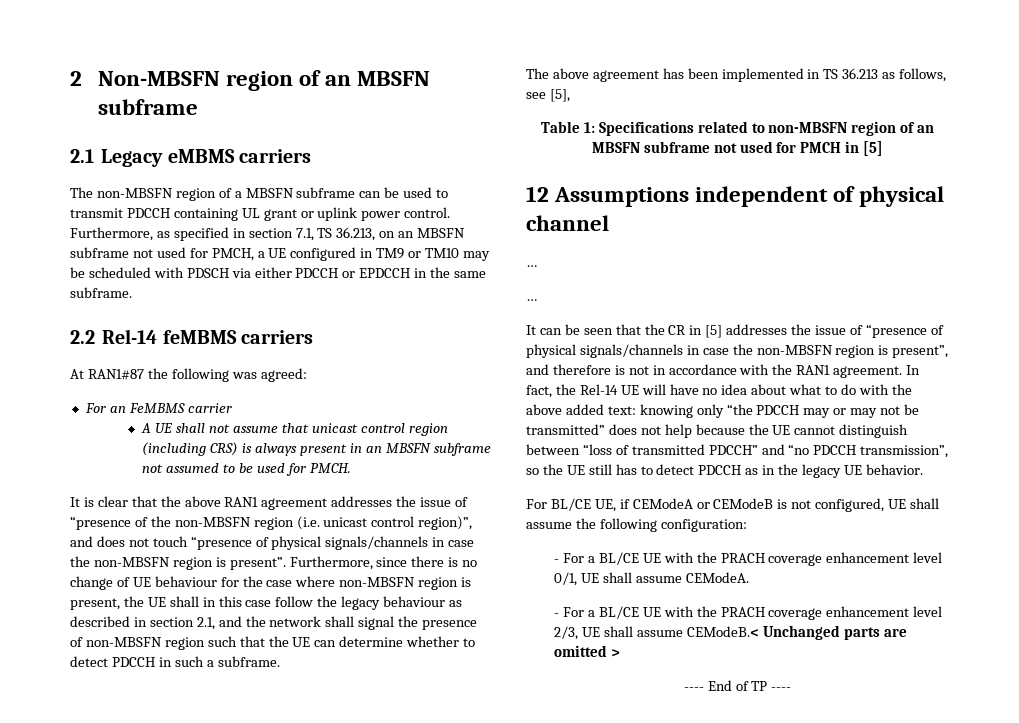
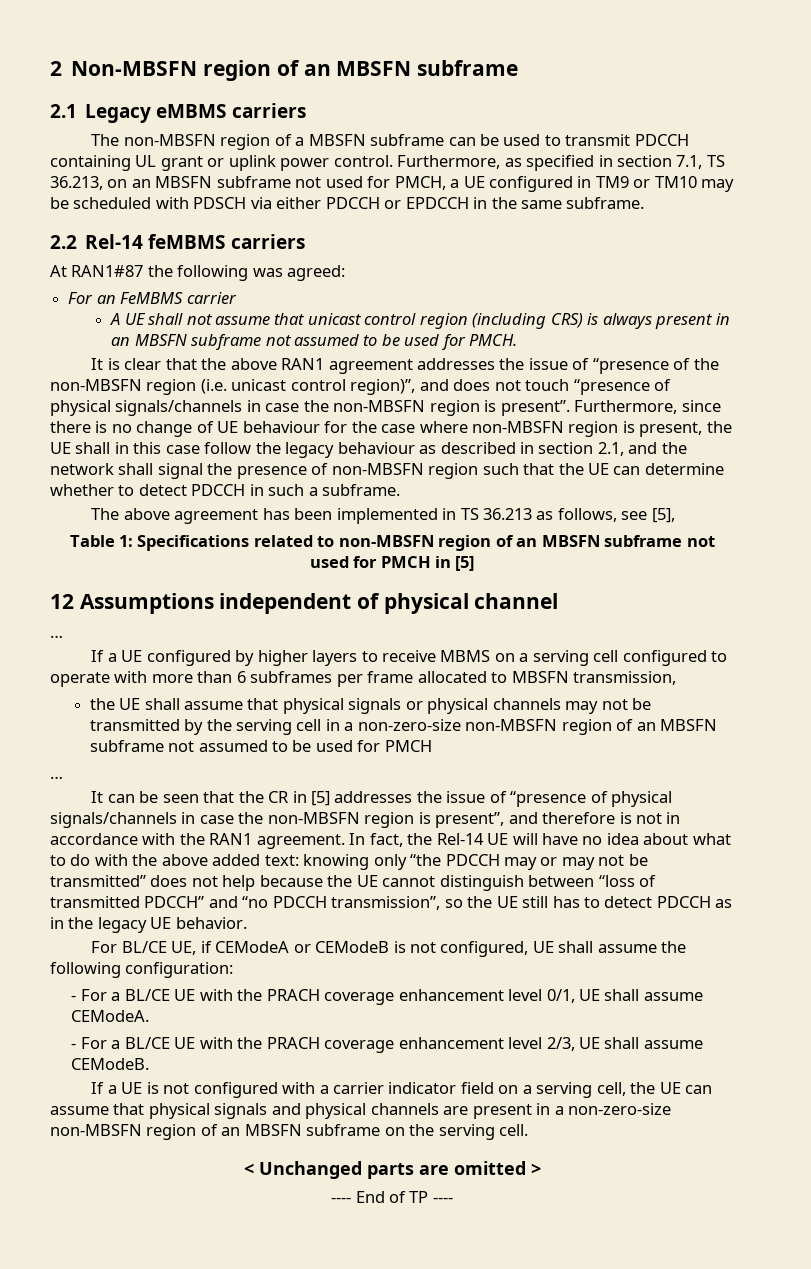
(537, 266) none -> [91,650,728,666] [50,671,677,687] [89,698,652,714] [89,719,718,735] [89,740,432,752] // If a UE configured by higher layers to receive MBMS on a serving cell configured to operate with more than 6 subframes per frame allocated to MBSFN transmission, // the UE shall assume that physical signals or physical channels may not be transmitted by the serving cell in a non-zero-size non-MBSFN region of an MBSFN subframe not assumed to be used for PMCH
[686,626,759,637] CEModeB.< -> [71,1058,150,1070] [91,1082,713,1098] [50,1103,672,1119] [50,1124,529,1140] [243,1163,254,1175] CEModeB. // If a UE is not configured with a carrier indicator field on a serving cell, the UE can assume that physical signals and physical channels are present in a non-zero-size non-MBSFN region of an MBSFN subframe on the serving cell. // <

